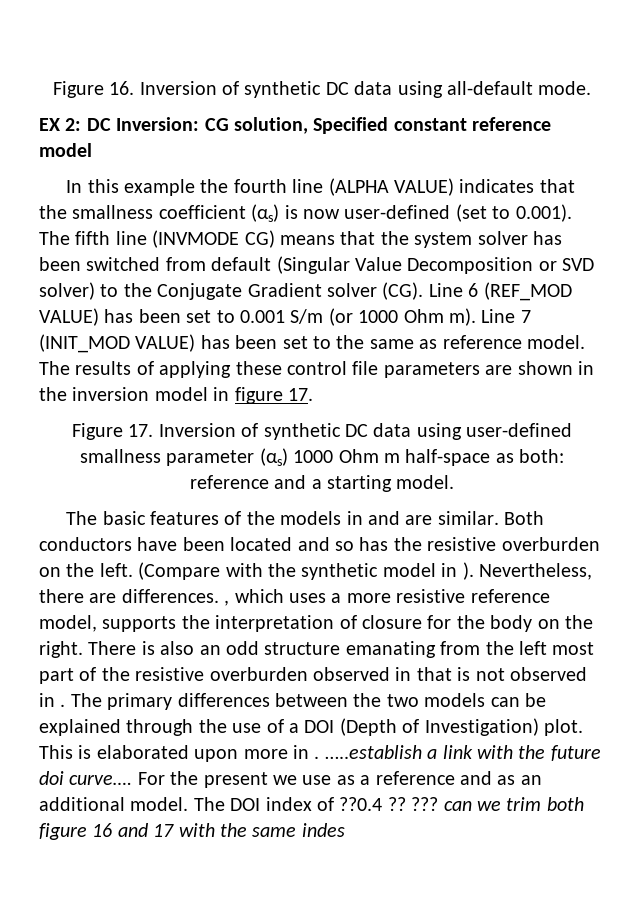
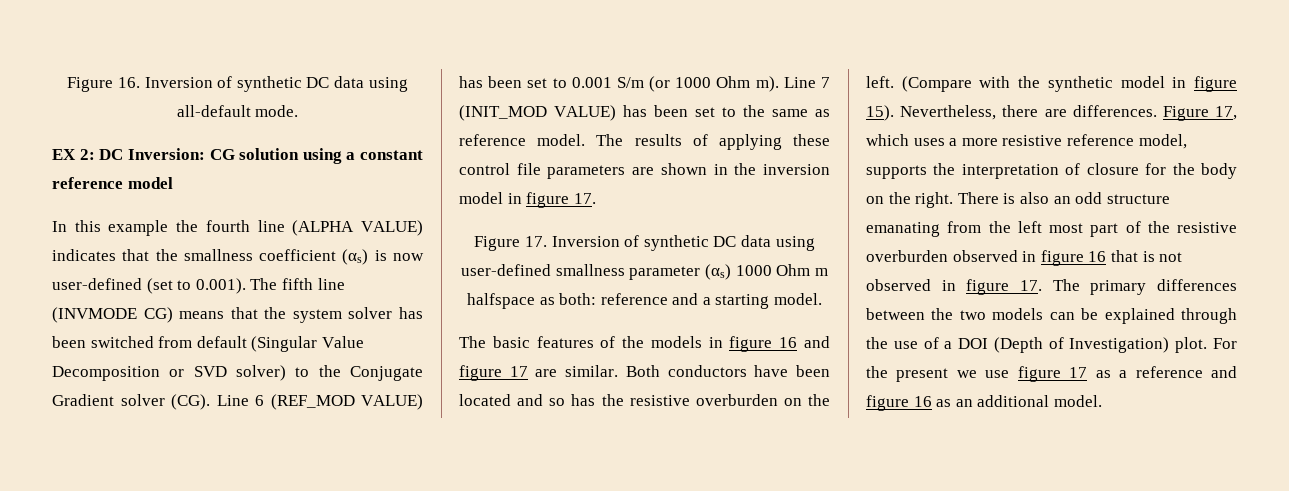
[234,117,389,134] solution, Specified -> [239,148,356,164] solution using a
[405,449,491,466] half-space -> [466,293,535,309] halfspace
[367,511,400,525] and -> [729,336,830,352] [459,365,528,381] figure 16 and figure 17
[462,562,474,580] ). -> [1194,76,1237,92] [866,105,894,121] figure 15).
[224,600,230,606] , -> [1162,106,1237,121] Figure 17,
(412, 674) none -> [1040,250,1107,266] figure 16
[60,704,66,707] . -> [966,279,1042,295] figure 17.
[39,745,601,762] [39,771,133,785] This is elaborated upon more in . …..establish a link with the future doi curve…. -> (1208, 345) none
(332, 780) none -> [1017,366,1088,382] figure 17
(492, 778) none -> [866,395,932,411] figure 16
[193,797,584,811] [39,823,345,840] The DOI index of ??0.4 ?? ??? can we trim both figure 16 and 17 with the same indes -> (1102, 401) none

